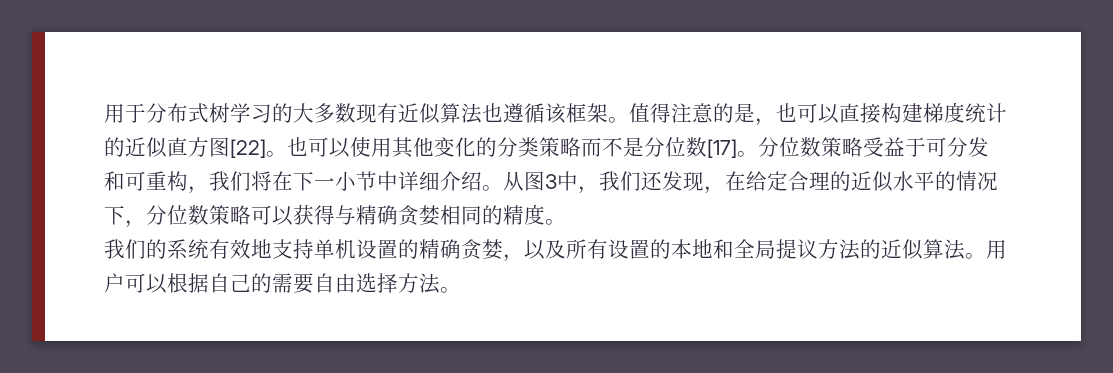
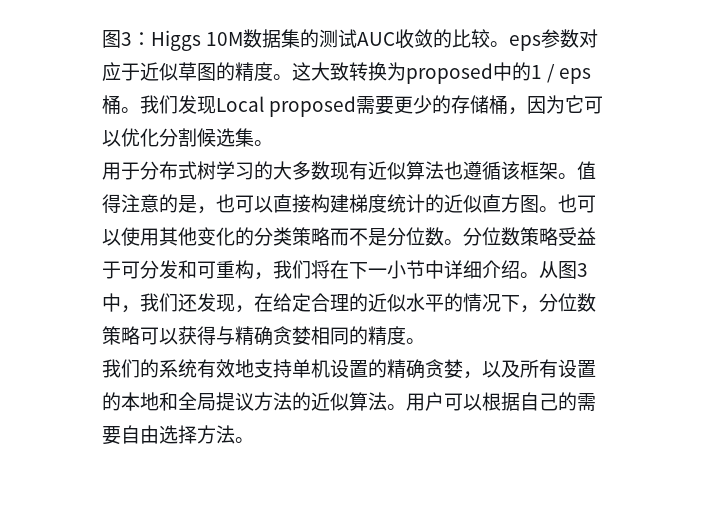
(104, 113) none -> [102,29,599,51] [102,62,592,84] [102,95,604,117] [102,128,273,147] 图3：Higgs 10M数据集的测试AUC收敛的比较。eps参数对应于近似草图的精度。这大致转换为proposed中的1 / eps桶。我们发现Local proposed需要更少的存储桶，因为它可以优化分割候选集。 //
[230,139,266,158] [22] -> (539, 204) none
[707,139,737,158] [17] -> (444, 236) none

